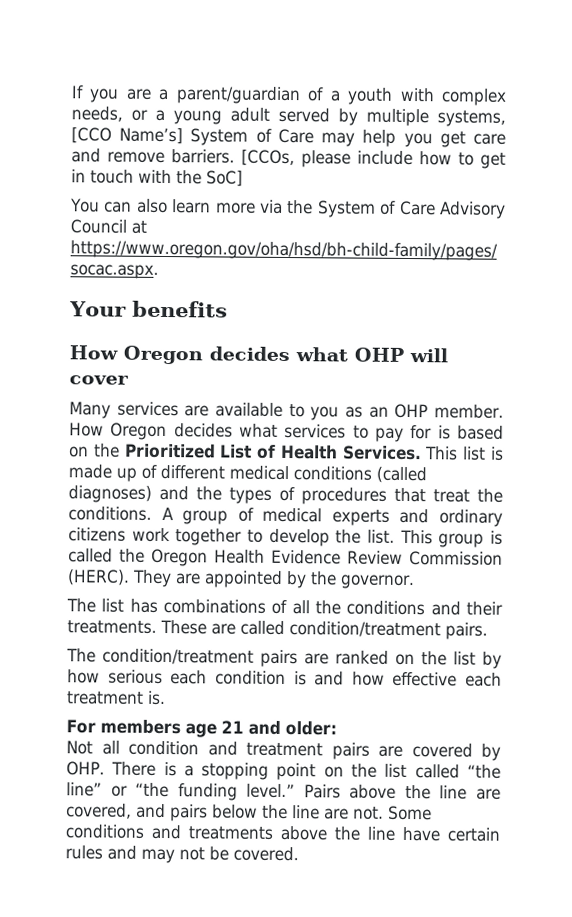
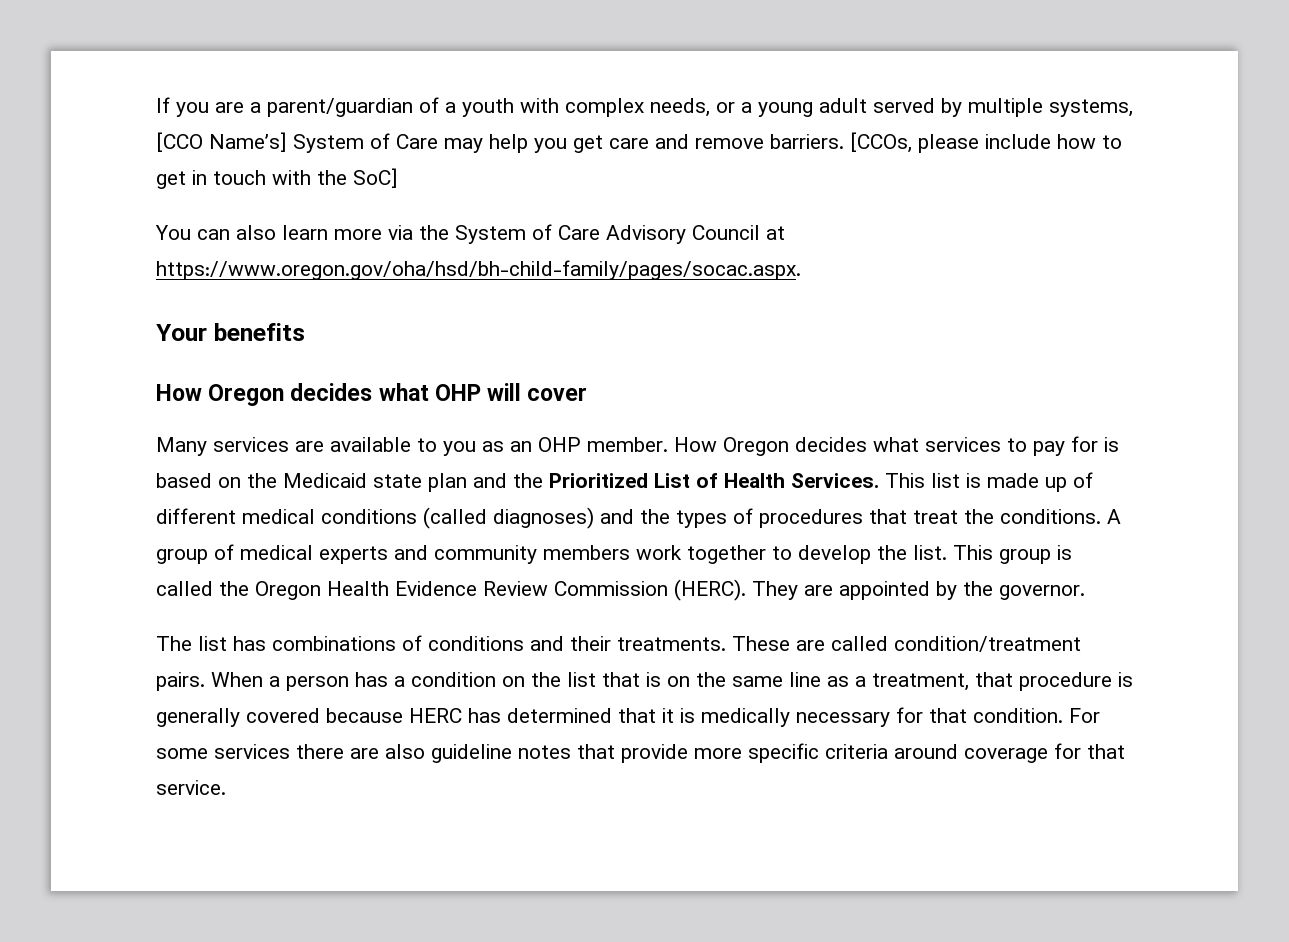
(120, 450) none -> [283,473,543,492] Medicaid state plan and the
[439,509,503,527] [68,527,126,542] ordinary citizens -> [434,545,630,564] community members
[291,600,341,615] all the -> (422, 643) none
[66,648,502,669] [67,669,502,687] [66,690,166,706] [66,719,337,738] [66,740,501,761] [66,761,502,781] [66,782,501,801] [66,803,432,822] [65,824,500,842] [65,845,299,864] // The condition/treatment pairs are ranked on the list by how serious each condition is and how effective each treatment is. // For members age 21 and older: // Not all condition and treatment pairs are covered by OHP. There is a stopping point on the list called “the line” or “the funding level.” Pairs above the line are covered, and pairs below the line are not. Some conditions and treatments above the line have certain rules and may not be covered. -> [211,672,1133,691] [156,707,1100,727] [156,743,1125,763] [156,780,226,795] When a person has a condition on the list that is on the same line as a treatment, that procedure is generally covered because HERC has determined that it is medically necessary for that condition. For some services there are also guideline notes that provide more specific criteria around coverage for that service.

